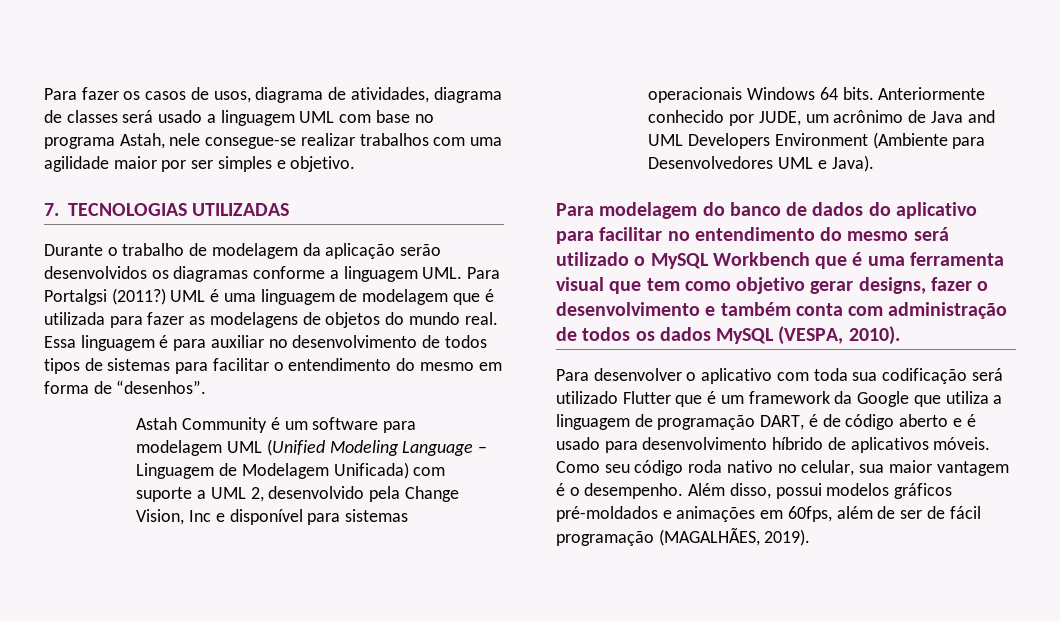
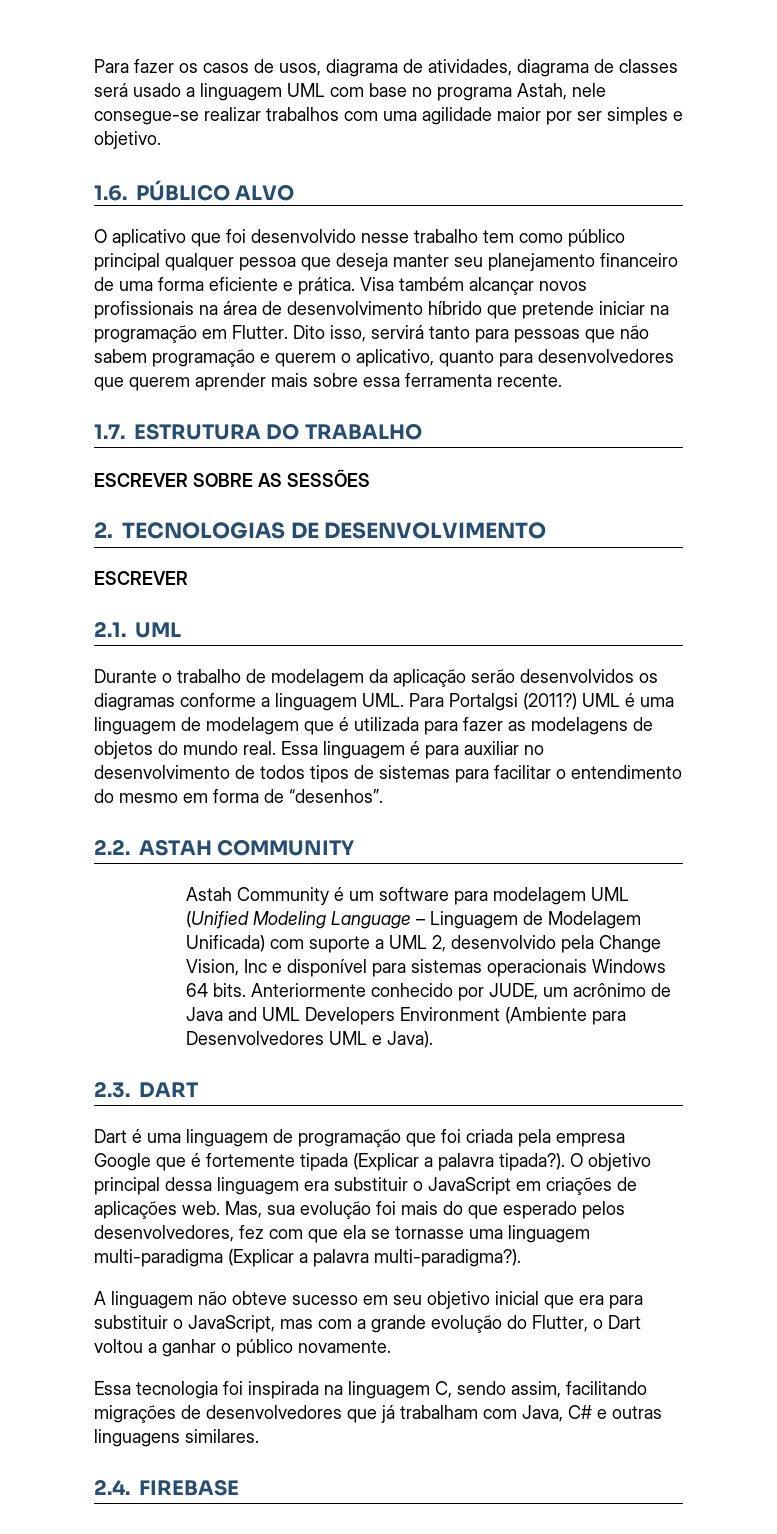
[44,203,290,216] 7. TECNOLOGIAS UTILIZADAS -> [94,180,295,201] [94,229,625,247] [94,253,678,271] [94,277,587,295] [94,301,669,319] [94,325,649,343] [94,349,674,367] [94,373,562,391] [94,423,422,440] [94,469,370,487] [94,522,547,539] [94,571,188,585] [94,621,181,638] 1.6. PÚBLICO ALVO // O aplicativo que foi desenvolvido nesse trabalho tem como público principal qualquer pessoa que deseja manter seu planejamento financeiro de uma forma eficiente e prática. Visa também alcançar novos profissionais na área de desenvolvimento híbrido que pretende iniciar na programação em Flutter. Dito isso, servirá tanto para pessoas que não sabem programação e querem o aplicativo, quanto para desenvolvedores que querem aprender mais sobre essa ferramenta recente. // 1.7. ESTRUTURA DO TRABALHO // ESCREVER SOBRE AS SESSÕES // 2. TECNOLOGIAS DE DESENVOLVIMENTO // ESCREVER // 2.1. UML
(207, 387) none -> [94,839,355,856] // 2.2. ASTAH COMMUNITY
[556,202,977,219] [556,227,949,244] [556,252,1004,269] [556,277,989,294] [556,302,1008,319] [556,326,900,345] [556,368,1003,384] [556,391,1003,407] [556,414,976,430] [556,437,991,453] [556,460,1009,476] [556,483,953,499] [556,506,981,522] [556,527,811,546] Para modelagem do banco de dados do aplicativo para facilitar no entendimento do mesmo será utilizado o MySQL Workbench que é uma ferramenta visual que tem como objetivo gerar designs, fazer o desenvolvimento e também conta com administração de todos os dados MySQL (VESPA, 2010). // Para desenvolver o aplicativo com toda sua codificação será utilizado Flutter que é um framework da Google que utiliza a linguagem de programação DART, é de código aberto e é usado para desenvolvimento híbrido de aplicativos móveis. Como seu código roda nativo no celular, sua maior vantagem é o desempenho. Além disso, possui modelos gráficos pré-moldados e animações em 60fps, além de ser de fácil programação (MAGALHÃES, 2019). -> [94,1081,198,1098] [94,1129,625,1147] [94,1153,651,1171] [94,1177,637,1195] [94,1201,625,1219] [94,1225,590,1243] [94,1249,521,1267] [94,1291,643,1309] [94,1315,641,1333] [94,1339,391,1357] [94,1381,647,1399] [94,1405,662,1423] [94,1429,259,1447] [94,1479,239,1496] 2.3. DART // Dart é uma linguagem de programação que foi criada pela empresa Google que é fortemente tipada (Explicar a palavra tipada?). O objetivo principal dessa linguagem era substituir o JavaScript em criações de aplicações web. Mas, sua evolução foi mais do que esperado pelos desenvolvedores, fez com que ela se tornasse uma linguagem multi-paradigma (Explicar a palavra multi-paradigma?). // A linguagem não obteve sucesso em seu objetivo inicial que era para substituir o JavaScript, mas com a grande evolução do Flutter, o Dart voltou a ganhar o público novamente. // Essa tecnologia foi inspirada na linguagem C, sendo assim, facilitando migrações de desenvolvedores que já trabalham com Java, C# e outras linguagens similares. // 2.4. FIREBASE

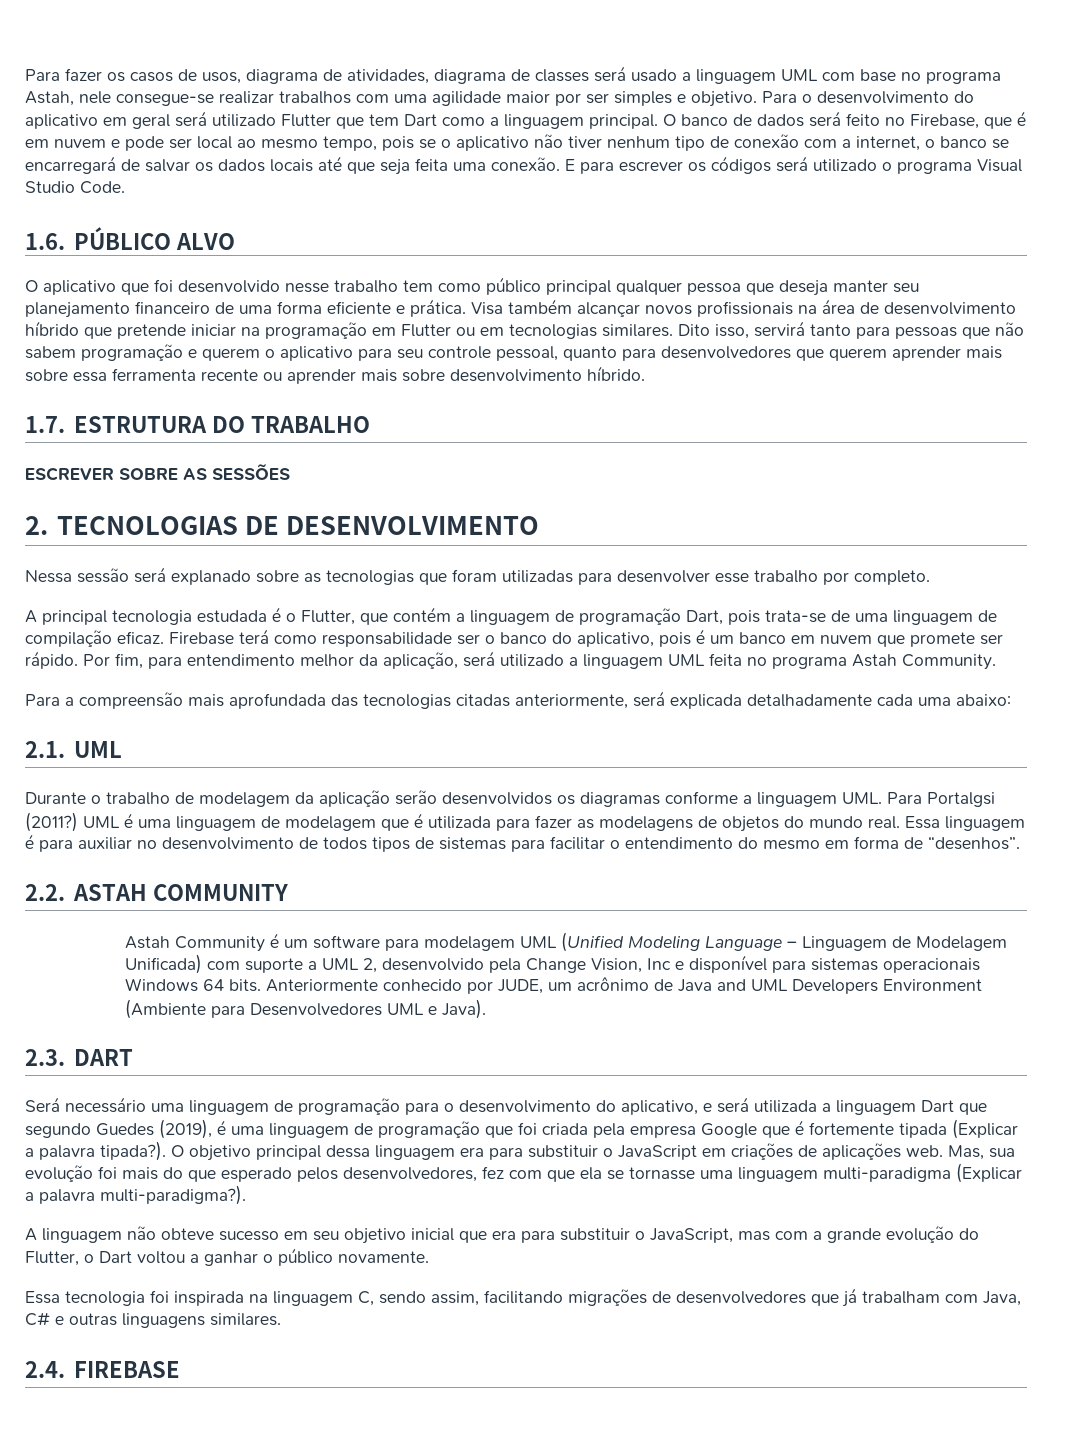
(161, 140) none -> [762,91,974,104] [25,111,1026,129] [25,134,1009,151] [25,156,1022,175] [25,181,125,194] Para o desenvolvimento do aplicativo em geral será utilizado Flutter que tem Dart como a linguagem principal. O banco de dados será feito no Firebase, que é em nuvem e pode ser local ao mesmo tempo, pois se o aplicativo não tiver nenhum tipo de conexão com a internet, o banco se encarregará de salvar os dados locais até que seja feita uma conexão. E para escrever os códigos será utilizado o programa Visual Studio Code.
[232,325,288,339] Flutter. -> [401,324,673,339] Flutter ou em tecnologias similares.
[356,349,434,367] aplicativo, -> [280,346,558,361] aplicativo para seu controle pessoal,
[497,374,562,387] recente. -> [201,366,645,384] recente ou aprender mais sobre desenvolvimento híbrido.
[94,571,188,585] ESCREVER -> [25,567,930,585] [25,607,997,625] [25,629,1003,647] [25,651,996,670] [25,691,1011,709] Nessa sessão será explanado sobre as tecnologias que foram utilizadas para desenvolver esse trabalho por completo. // A principal tecnologia estudada é o Flutter, que contém a linguagem de programação Dart, pois trata-se de uma linguagem de compilação eficaz. Firebase terá como responsabilidade ser o banco do aplicativo, pois é um banco em nuvem que promete ser rápido. Por fim, para entendimento melhor da aplicação, será utilizado a linguagem UML feita no programa Astah Community. // Para a compreensão mais aprofundada das tecnologias citadas anteriormente, será explicada detalhadamente cada uma abaixo:
[94,1129,127,1143] Dart -> [25,1097,987,1115] [25,1119,212,1139] Será necessário uma linguagem de programação para o desenvolvimento do aplicativo, e será utilizada a linguagem Dart que segundo Guedes (2019),
(329, 1186) none -> [489,1147,523,1160] para

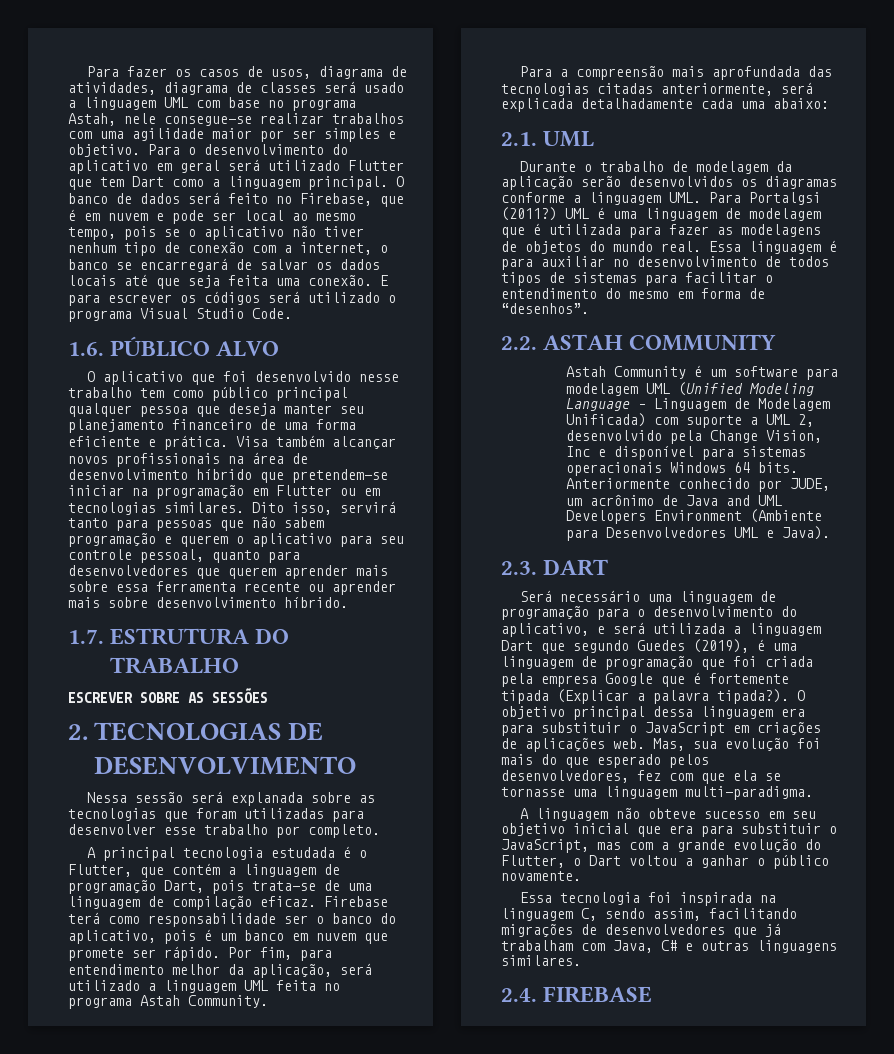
[117,324,186,339] pretende -> [292,469,388,483] pretendem-se
[171,570,251,585] explanado -> [231,792,304,806] explanada
[823,1163,1022,1183] [25,1185,246,1205] multi-paradigma (Explicar a palavra multi-paradigma?). -> [685,786,813,800] multi-paradigma.

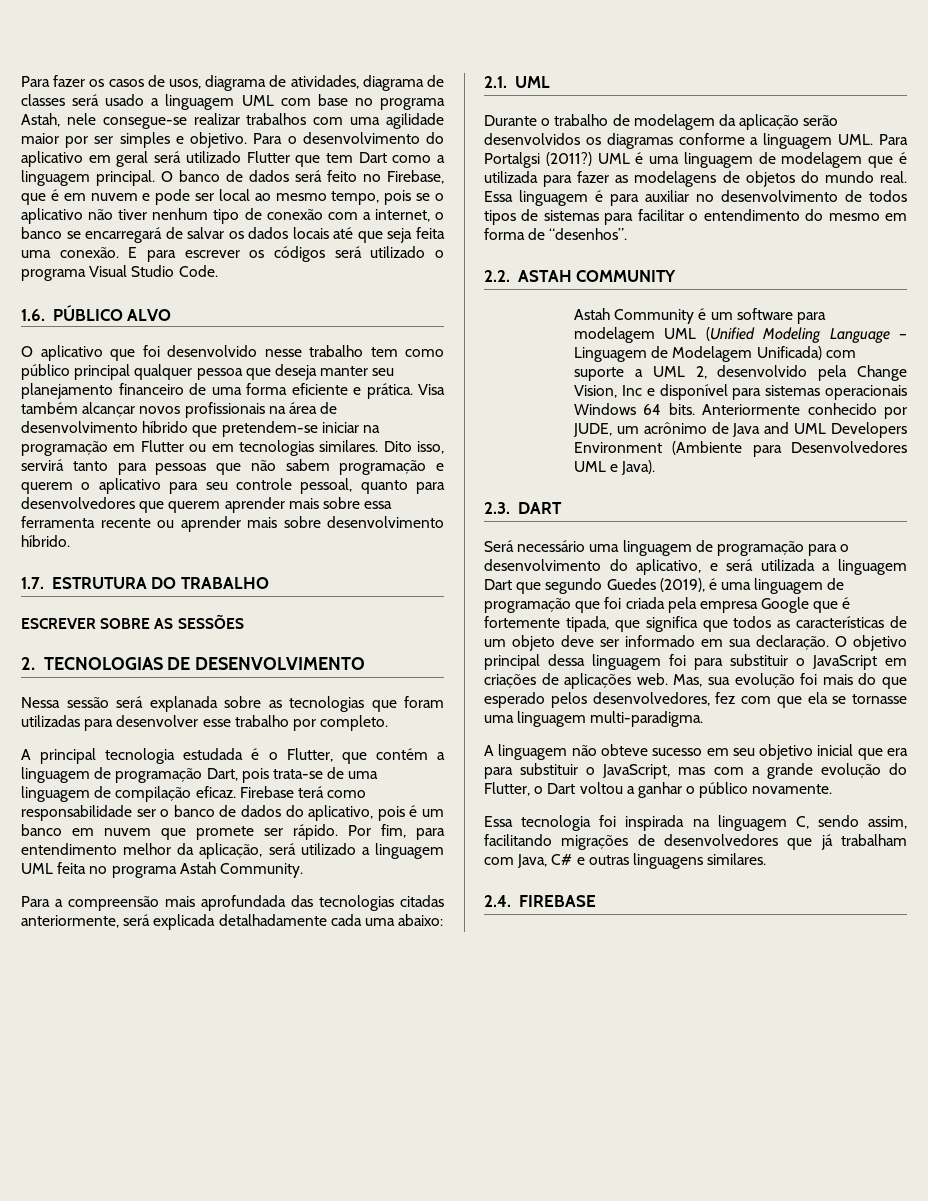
(372, 918) none -> [219,805,281,817] de dados
[501,689,789,704] tipada (Explicar a palavra tipada?). -> [565,616,907,632] [484,635,829,651] tipada, que significa que todos as características de um objeto deve ser informado em sua declaração.
[781,708,805,717] era -> [669,654,686,666] foi

